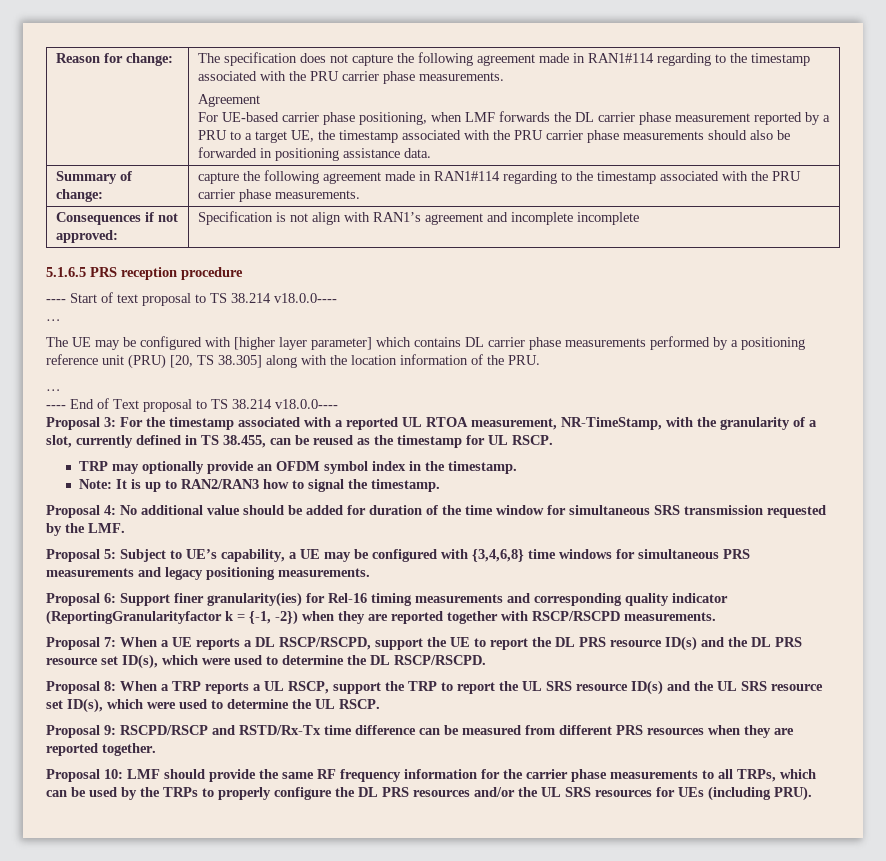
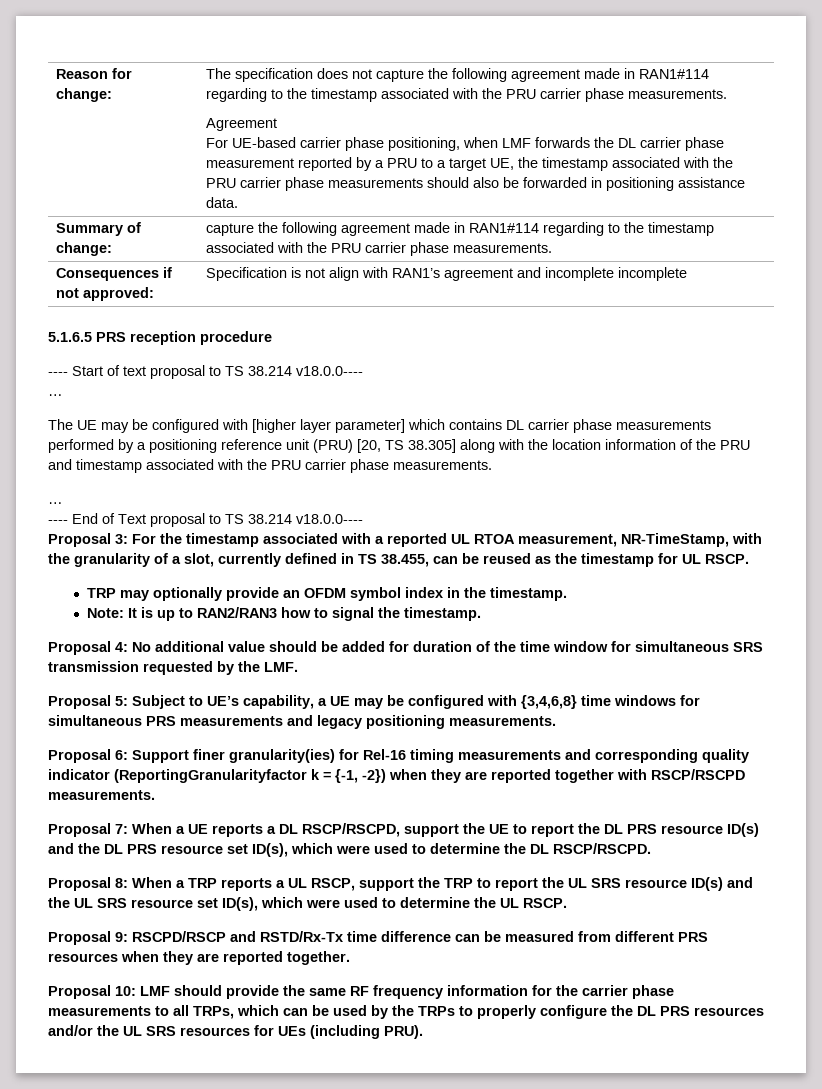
[508,355,540,365] PRU. -> [720,440,750,450] [48,459,492,473] PRU and timestamp associated with the PRU carrier phase measurements.

